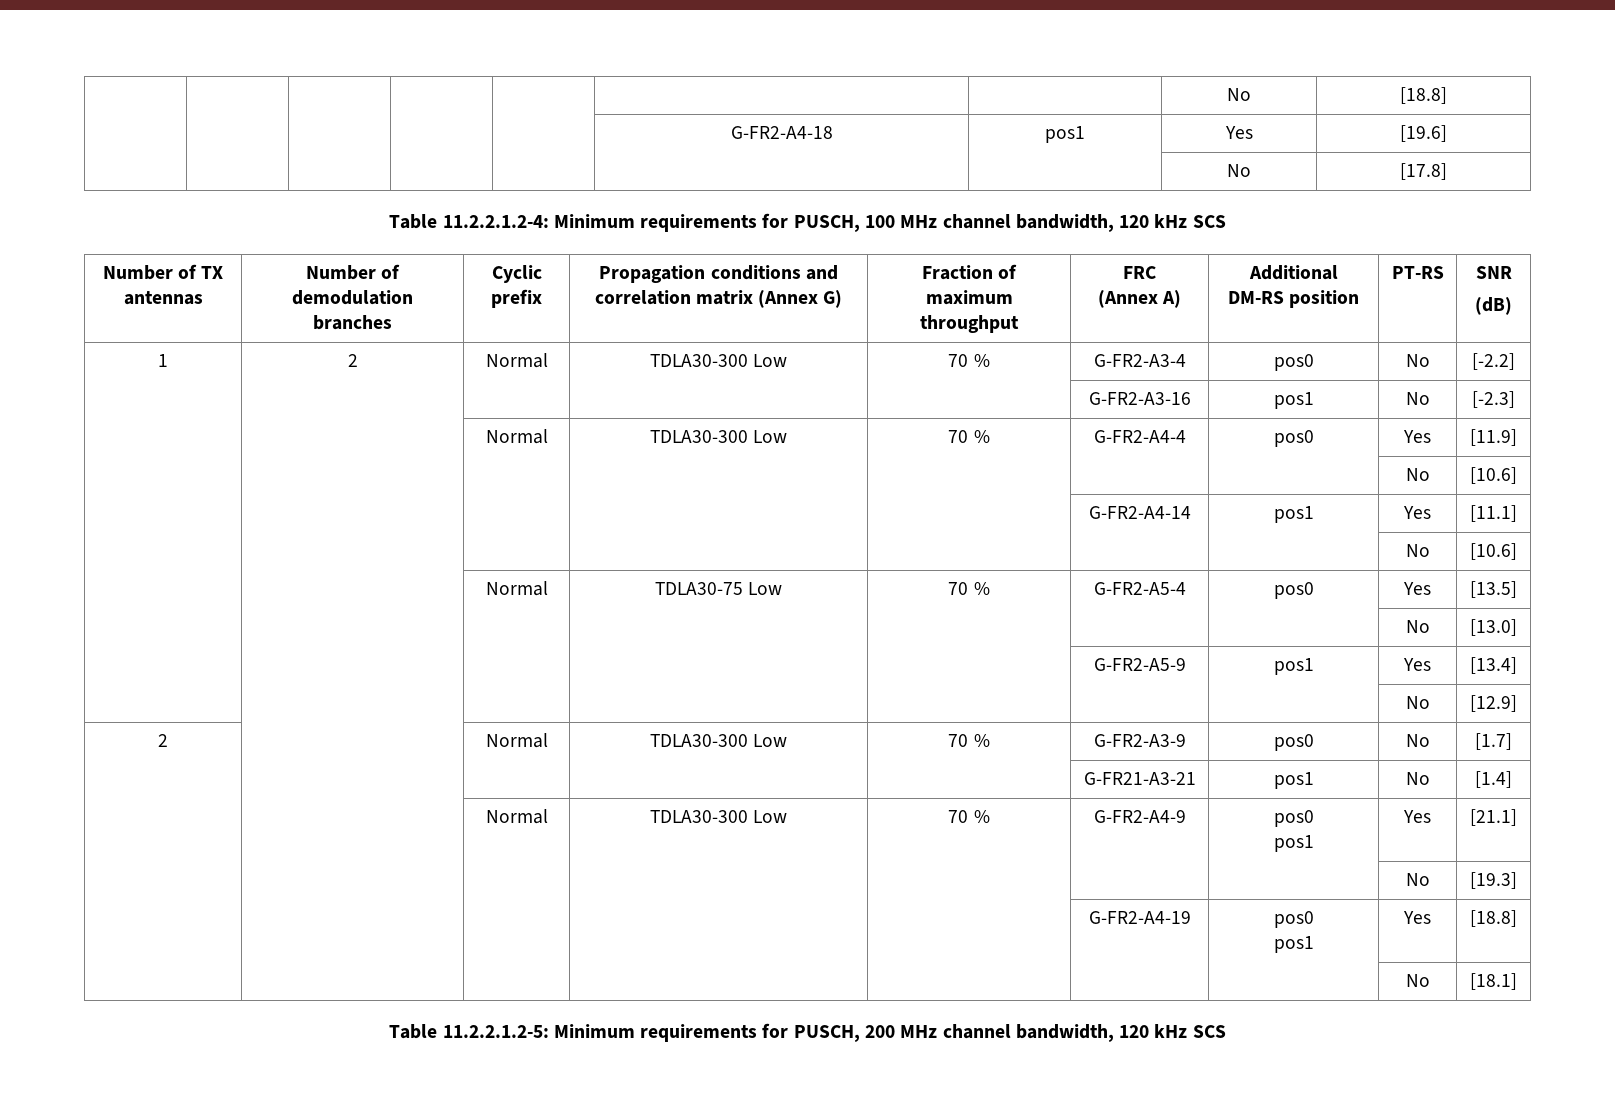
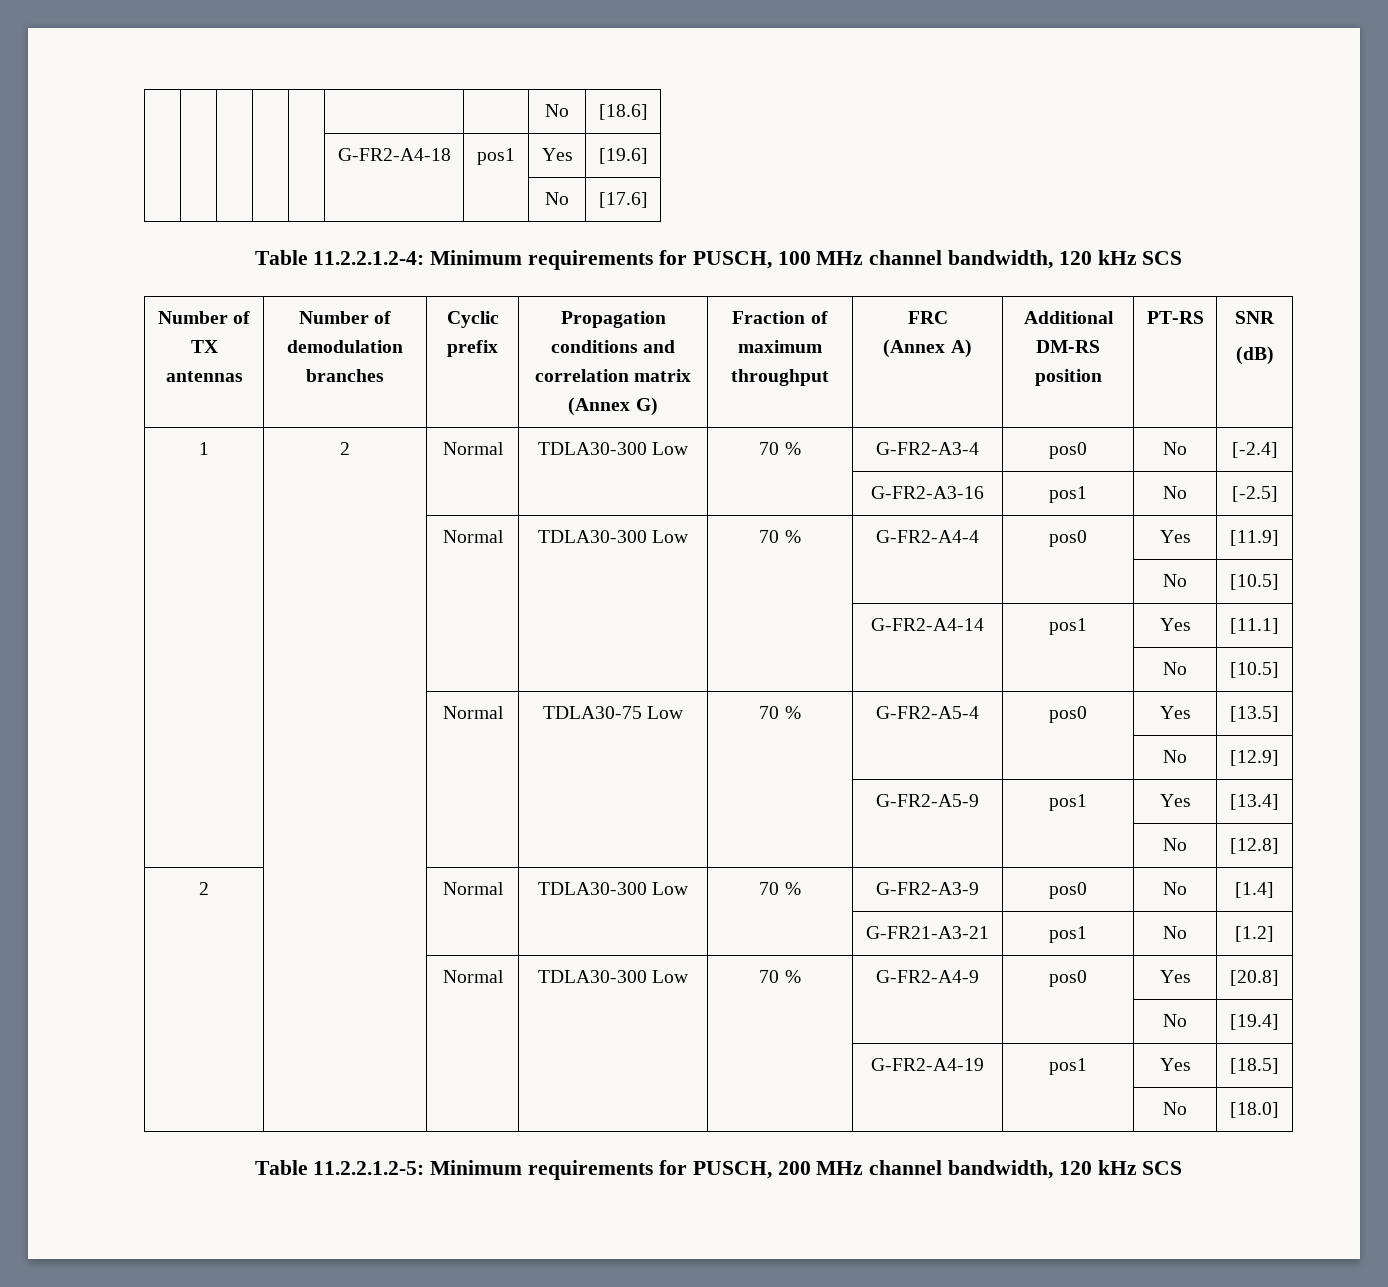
[1227,88,1251,101] [1400,87,1447,104] | | | | | | | No | [18.8] -> [545,104,569,117] [598,104,648,120] | | | | | | | No | [18.6]
[1400,163,1447,180] [17.8] -> [598,192,648,208] [17.6]
[1472,353,1515,370] [-2.2] -> [1231,442,1278,458] [-2.4]
[1472,391,1515,408] [-2.3] -> [1231,486,1278,502] [-2.5]
[1470,467,1517,484] [10.6] -> [1230,574,1279,590] [10.5]
[1470,543,1517,560] [10.6] -> [1230,662,1279,678] [10.5]
[1470,619,1517,636] [13.0] -> [1230,750,1279,766] [12.9]
[1470,695,1517,712] [12.9] -> [1230,838,1279,854] [12.8]
[1475,733,1512,750] [1.7] -> [1235,882,1274,898] [1.4]
[1475,771,1512,788] [1.4] -> [1235,926,1274,942] [1.2]
[1273,835,1314,852] [1403,810,1431,823] [1470,809,1517,826] [1405,873,1430,886] [1470,872,1517,889] // pos1 | Yes | [21.1] // | | | | | | | No | [19.3] -> [1159,970,1191,983] [1230,970,1279,986] [1163,1014,1187,1027] [1230,1014,1279,1030] | Yes | [20.8] // | | | | | | | No | [19.4]
[1273,911,1314,928] [1273,936,1314,953] [1403,911,1431,924] [1470,910,1517,927] [1405,974,1430,987] [1470,973,1517,990] pos0 // pos1 | Yes | [18.8] // | | | | | | | No | [18.1] -> [1049,1058,1087,1075] [1159,1058,1191,1071] [1230,1058,1279,1074] [1163,1102,1187,1115] [1230,1102,1279,1118] pos1 | Yes | [18.5] // | | | | | | | No | [18.0]

